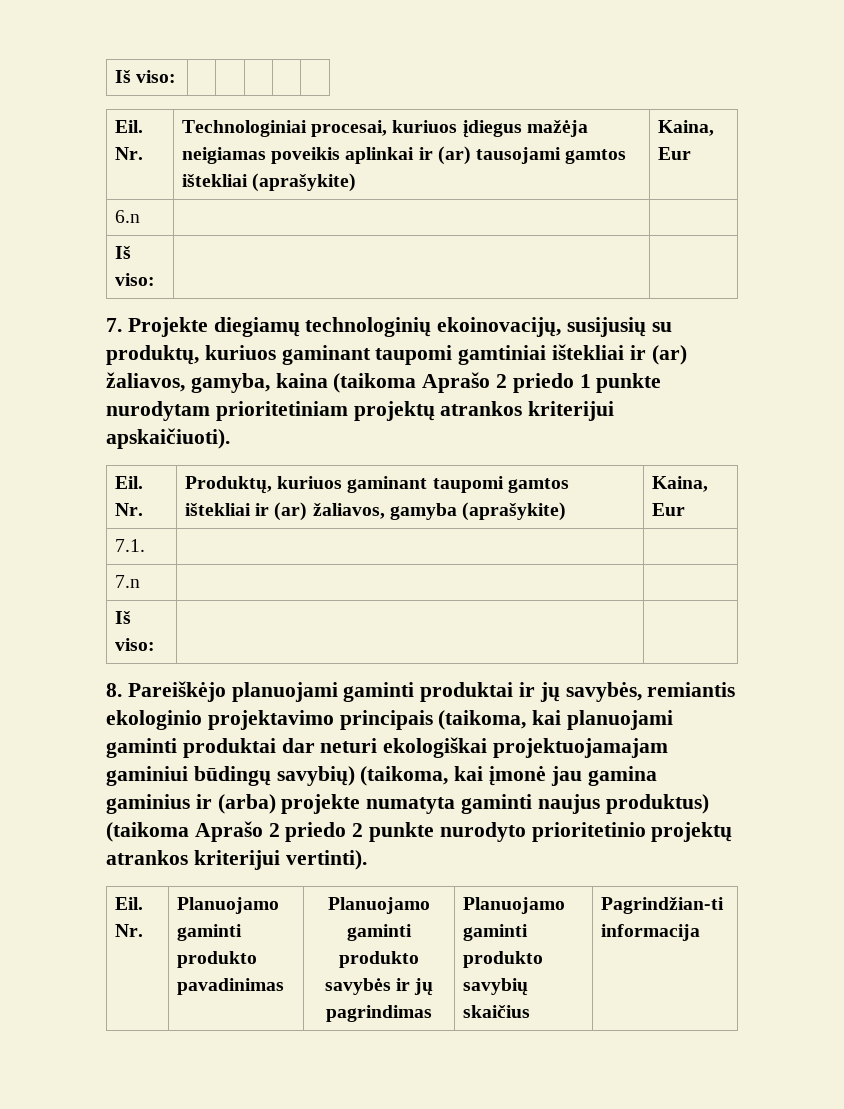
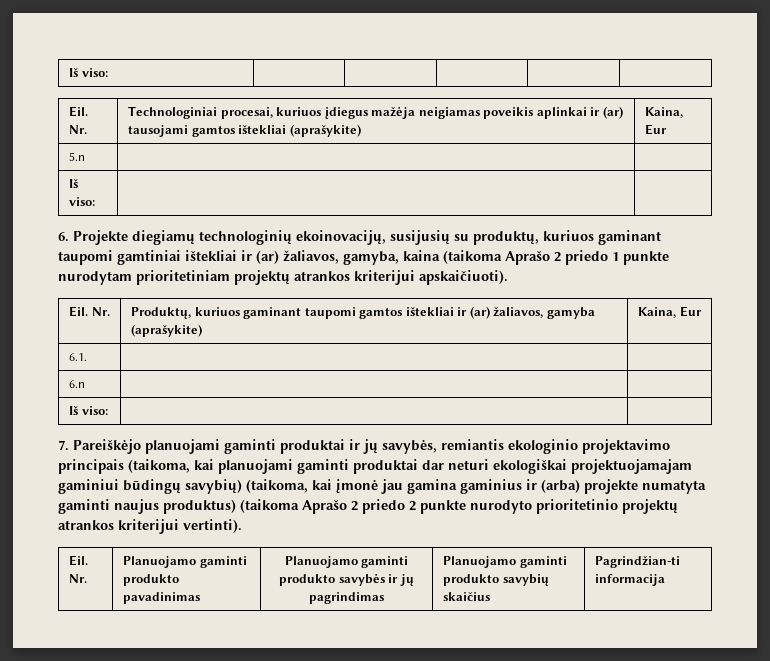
[114,210,140,223] [114,246,131,259] [114,273,155,286] [106,318,122,332] 6.n | | // Iš viso: | | // 7. -> [69,152,86,161] [69,179,79,188] [69,197,96,206] [58,232,69,242] 5.n | | // Iš viso: | | // 6.
[114,539,145,552] [114,575,140,588] [114,611,131,624] [114,638,155,651] [106,683,122,697] 7.1. | | // 7.n | | // Iš viso: | | // 8. -> [69,353,88,361] [69,380,86,388] [69,406,108,415] [58,440,69,451] 6.1. | | // 6.n | | // Iš viso: | | // 7.

